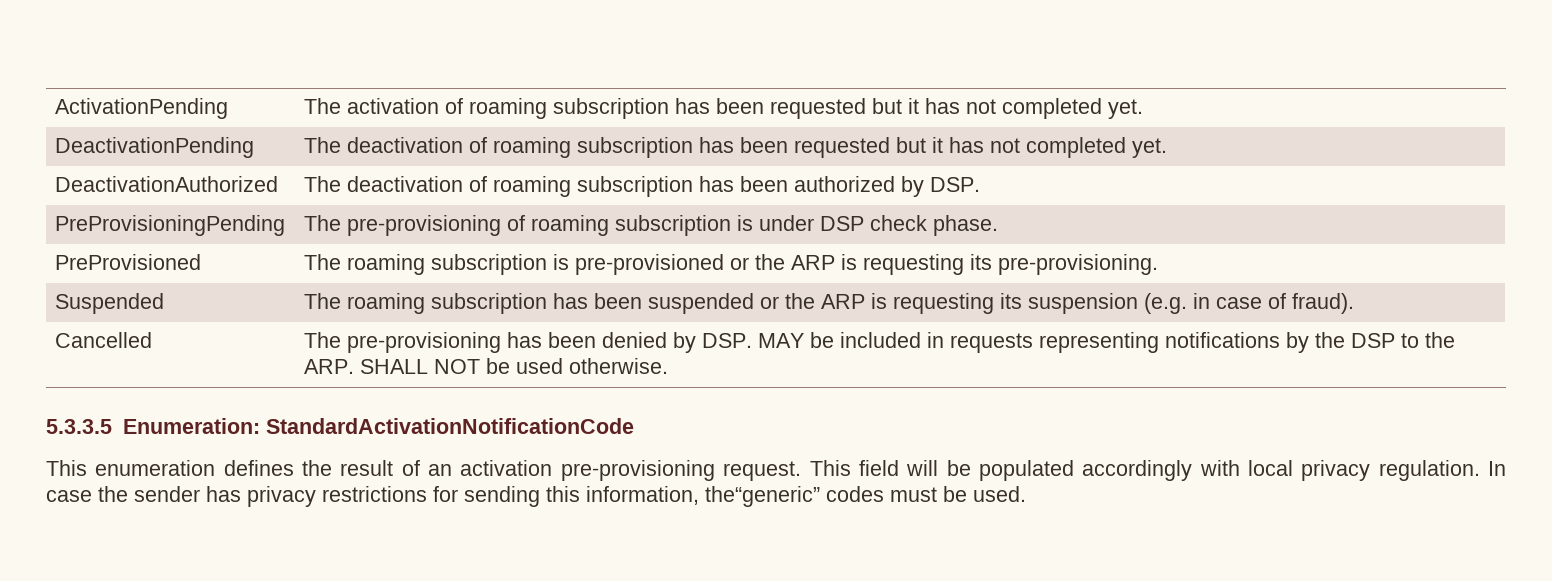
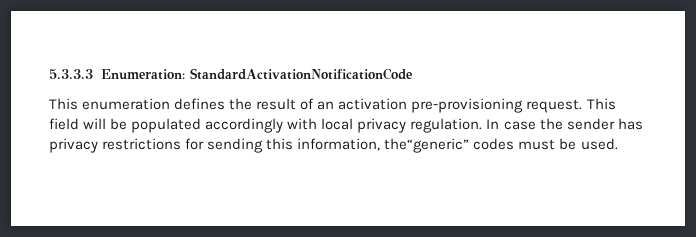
[55,98,229,119] [304,98,1144,119] [55,137,255,158] [304,137,1168,158] [55,176,279,192] [304,176,981,197] [55,215,286,236] [304,215,999,236] [55,254,202,270] [304,254,1159,275] [55,293,165,314] [304,293,1355,314] [55,332,153,348] [304,332,1456,353] [304,358,669,374] [46,419,112,434] ActivationPending | The activation of roaming subscription has been requested but it has not completed yet. // DeactivationPending | The deactivation of roaming subscription has been requested but it has not completed yet. // DeactivationAuthorized | The deactivation of roaming subscription has been authorized by DSP. // PreProvisioningPending | The pre-provisioning of roaming subscription is under DSP check phase. // PreProvisioned | The roaming subscription is pre-provisioned or the ARP is requesting its pre-provisioning. // Suspended | The roaming subscription has been suspended or the ARP is requesting its suspension (e.g. in case of fraud). // Cancelled | The pre-provisioning has been denied by DSP. MAY be included in requests representing notifications by the DSP to the ARP. SHALL NOT be used otherwise. // 5.3.3.5 -> [49,69,93,79] 5.3.3.3

